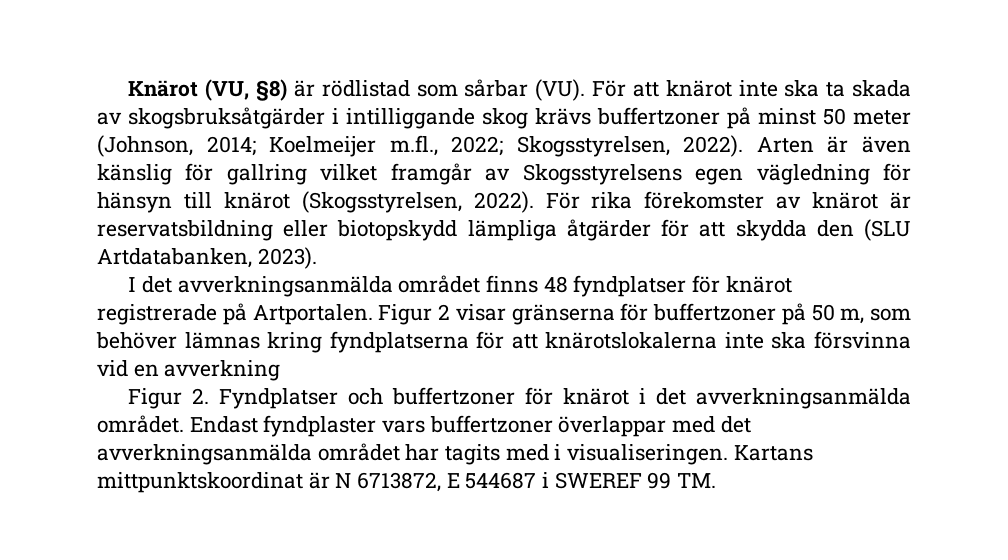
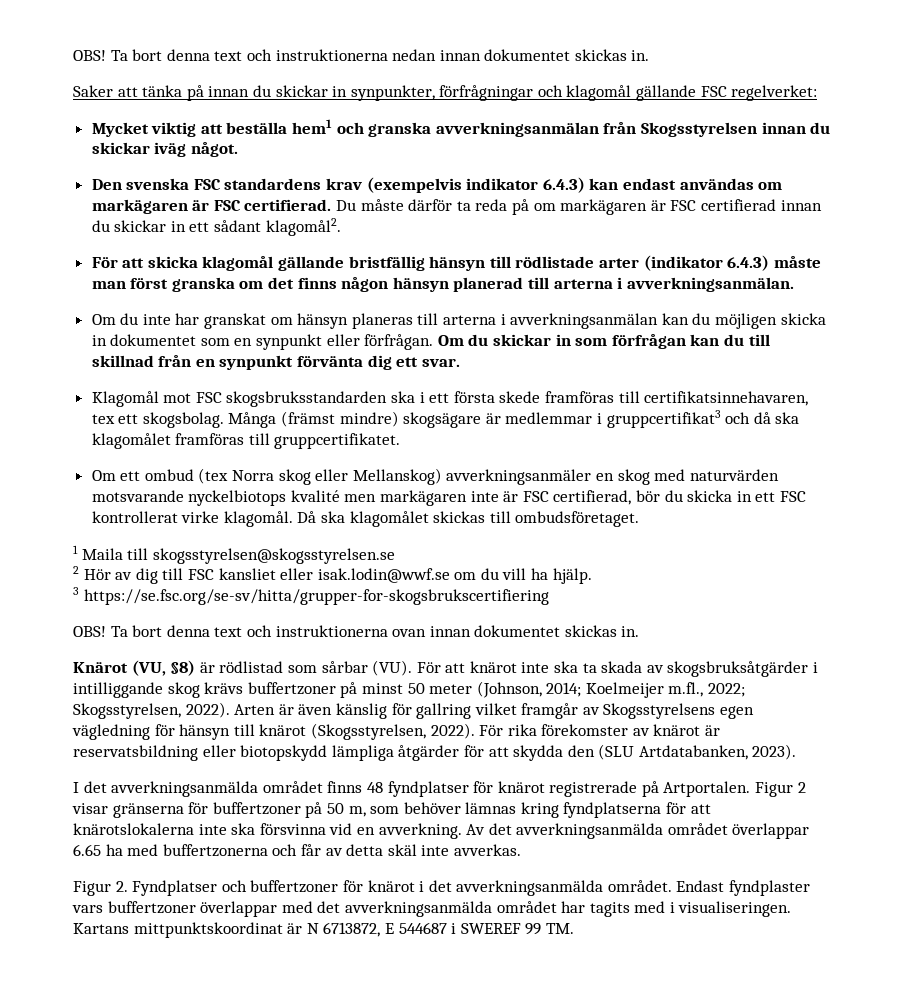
(128, 88) none -> [73,49,650,61] [73,85,818,101] [91,119,831,137] [91,142,238,157] [91,177,783,193] [91,199,822,215] [91,218,341,236] [91,255,821,271] [91,277,794,292] [91,313,826,329] [91,334,770,350] [91,355,460,370] [91,391,809,407] [91,410,800,428] [91,433,401,449] [91,468,779,485] [91,490,806,506] [91,511,640,527] [73,545,395,564] [73,566,592,584] [73,587,549,605] [73,625,640,637] OBS! Ta bort denna text och instruktionerna nedan innan dokumentet skickas in. // Saker att tänka på innan du skickar in synpunkter, förfrågningar och klagomål gällande FSC regelverket: // Mycket viktig att beställa hem1 och granska avverkningsanmälan från Skogsstyrelsen innan du skickar iväg något. // Den svenska FSC standardens krav (exempelvis indikator 6.4.3) kan endast användas om markägaren är FSC certifierad. Du måste därför ta reda på om markägaren är FSC certifierad innan du skickar in ett sådant klagomål2. // För att skicka klagomål gällande bristfällig hänsyn till rödlistade arter (indikator 6.4.3) måste man först granska om det finns någon hänsyn planerad till arterna i avverkningsanmälan. // Om du inte har granskat om hänsyn planeras till arterna i avverkningsanmälan kan du möjligen skicka in dokumentet som en synpunkt eller förfrågan. Om du skickar in som förfrågan kan du till skillnad från en synpunkt förvänta dig ett svar. // Klagomål mot FSC skogsbruksstandarden ska i ett första skede framföras till certifikatsinnehavaren, tex ett skogsbolag. Många (främst mindre) skogsägare är medlemmar i gruppcertifikat3 och då ska klagomålet framföras till gruppcertifikatet. // Om ett ombud (tex Norra skog eller Mellanskog) avverkningsanmäler en skog med naturvärden motsvarande nyckelbiotops kvalité men markägaren inte är FSC certifierad, bör du skicka in ett FSC kontrollerat virke klagomål. Då ska klagomålet skickas till ombudsföretaget. // 1 Maila till skogsstyrelsen@skogsstyrelsen.se // 2 Hör av dig till FSC kansliet eller isak.lodin@wwf.se om du vill ha hjälp. // 3 https://se.fsc.org/se-sv/hitta/grupper-for-skogsbrukscertifiering // OBS! Ta bort denna text och instruktionerna ovan innan dokumentet skickas in. //
[164,360,281,381] avverkning -> [378,823,810,839] [73,844,521,857] avverkning. Av det avverkningsanmälda området överlappar 6.65 ha med buffertzonerna och får av detta skäl inte avverkas.

